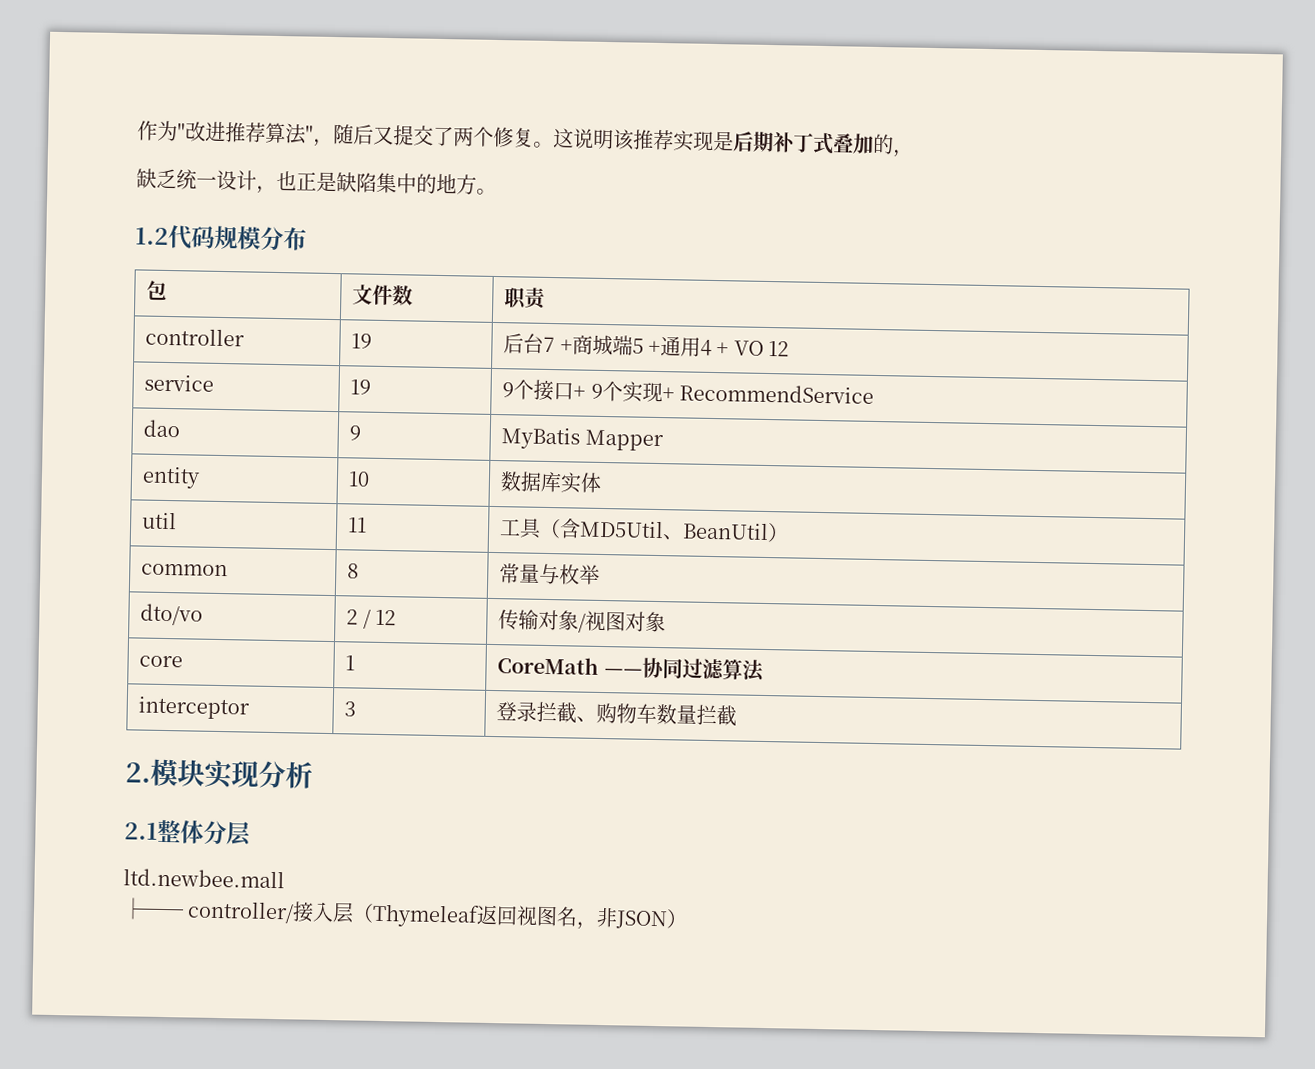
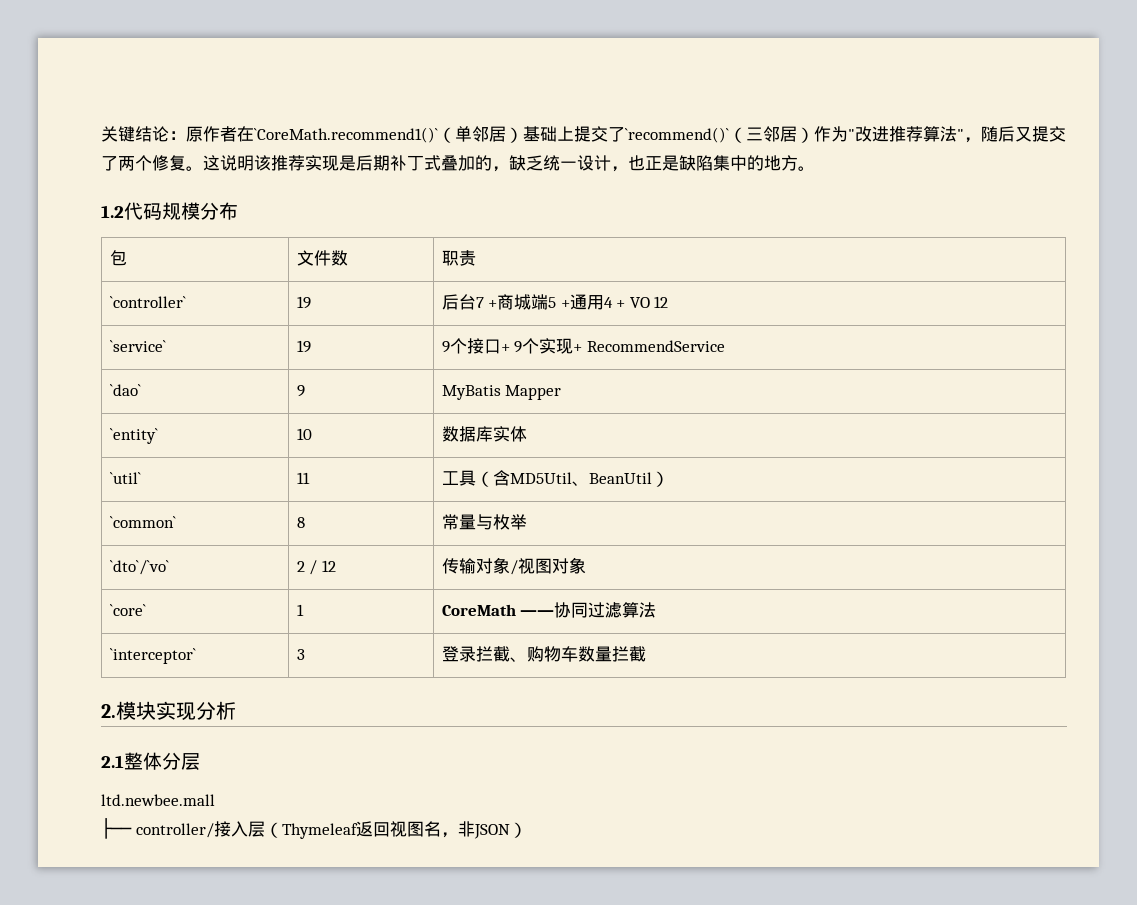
(137, 130) none -> [101,126,814,143] 关键结论：原作者在`CoreMath.recommend1()`（单邻居）基础上提交了`recommend()`（三邻居）
(914, 153) // -> (509, 169) none
[145,327,246,347] controller -> [109,296,186,308] `controller`
[144,374,215,392] service -> [109,340,166,352] `service`
[143,419,182,438] dao -> [109,384,141,396] `dao`
[142,466,202,489] entity -> [109,428,158,444] `entity`
[142,511,178,530] util -> [109,472,141,484] `util`
[141,562,229,577] common -> [109,516,176,528] `common`
[140,603,204,626] dto/vo -> [109,560,169,575] `dto`/`vo`
[139,654,184,668] core -> [109,604,146,616] `core`
[138,696,251,720] interceptor -> [109,648,196,664] `interceptor`

